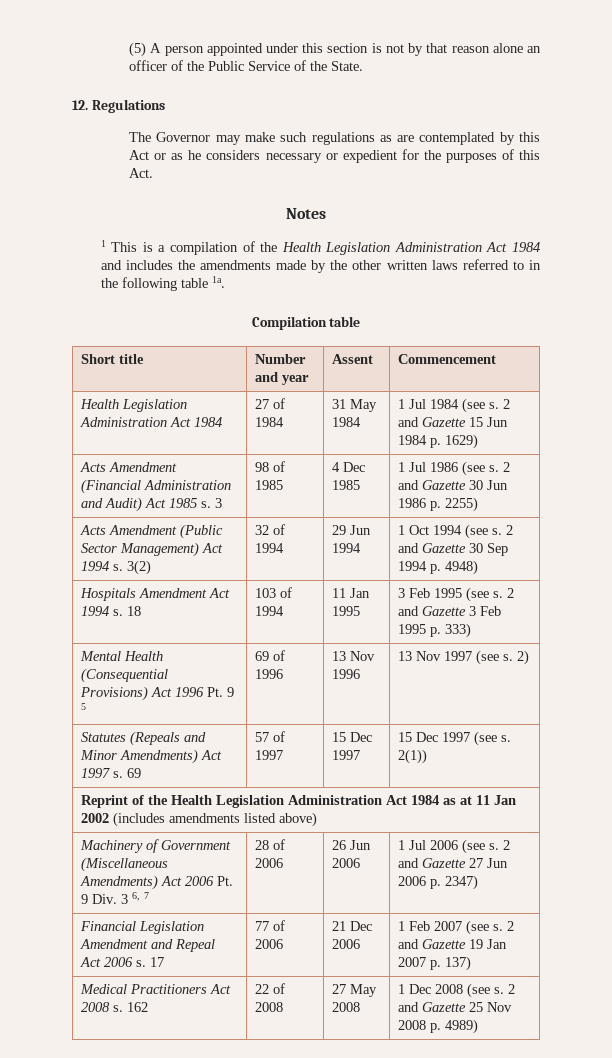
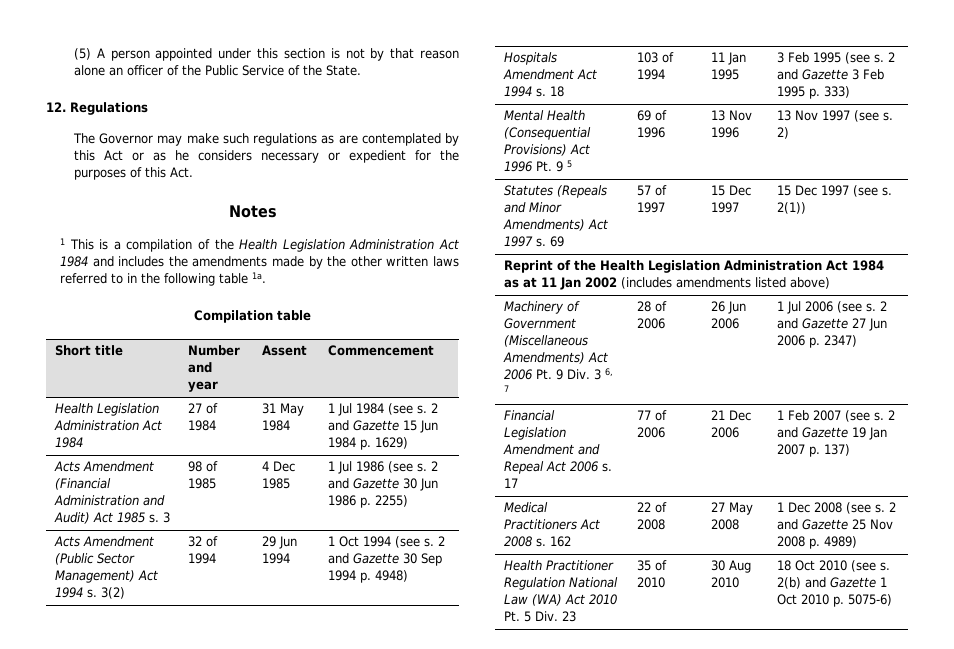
(479, 1026) none -> [504,560,615,571] [504,577,619,590] [504,594,618,606] [504,611,577,622] [637,560,668,571] [637,577,666,588] [711,560,752,573] [711,577,740,588] [777,560,891,572] [777,577,888,589] [777,594,893,607] // Health Practitioner Regulation National Law (WA) Act 2010 Pt. 5 Div. 23 | 35 of 2010 | 30 Aug 2010 | 18 Oct 2010 (see s. 2(b) and Gazette 1 Oct 2010 p. 5075-6)

